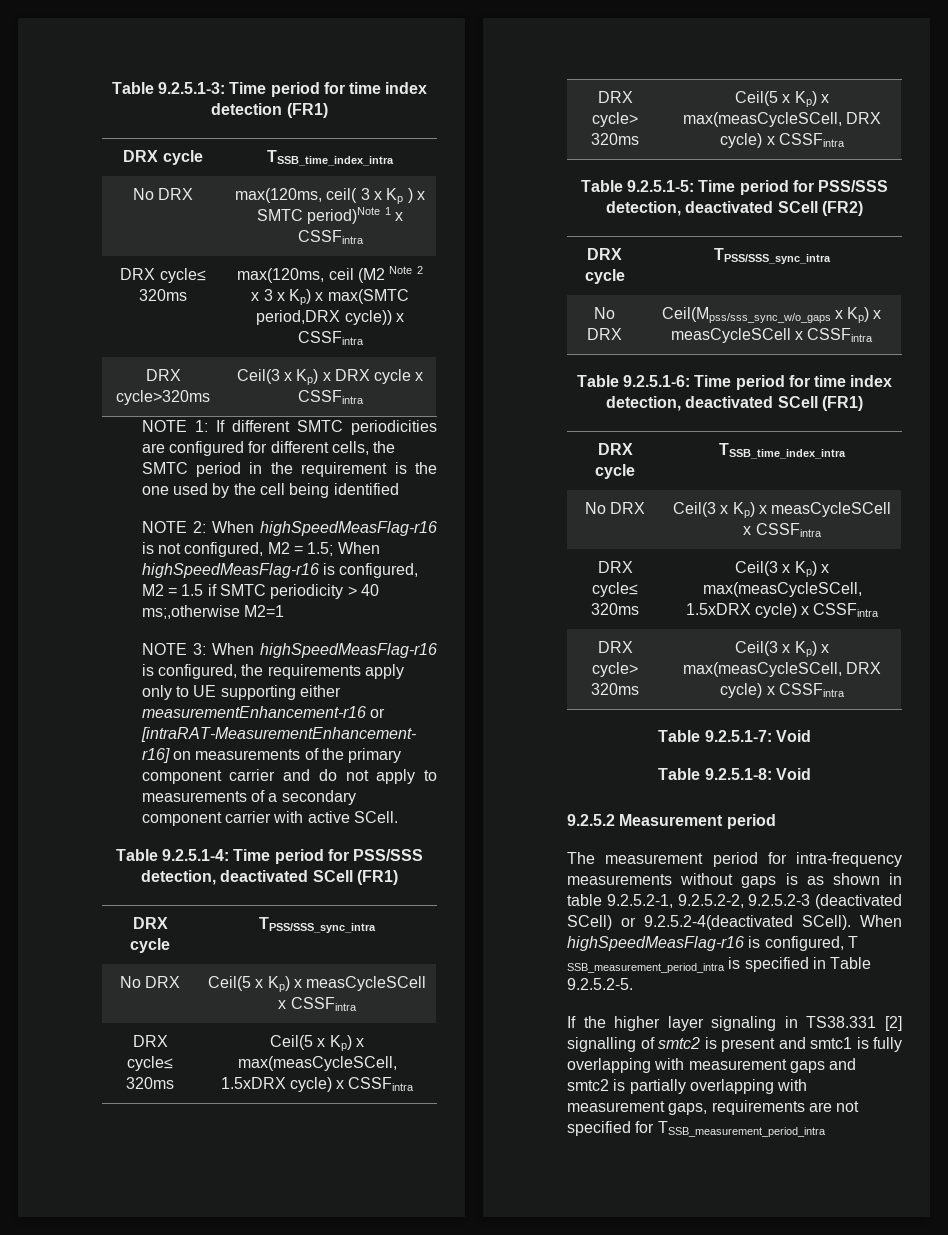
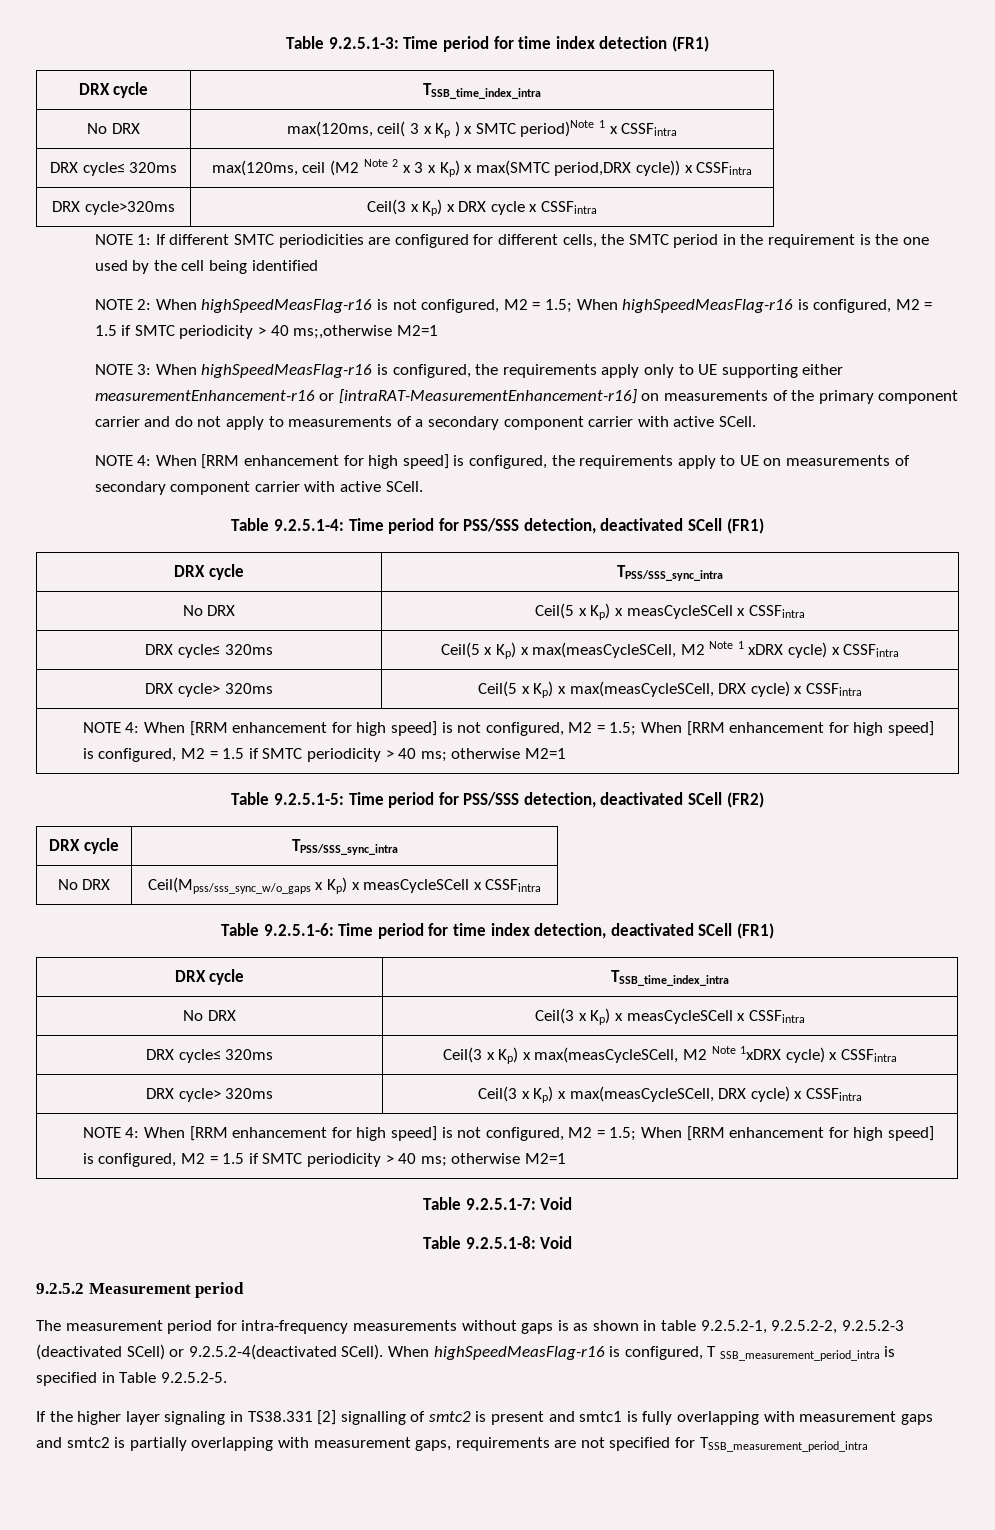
(398, 817) none -> [94,454,910,469] [94,481,423,495] // NOTE 4: When [RRM enhancement for high speed] is configured, the requirements apply to UE on measurements of secondary component carrier with active SCell.
[220,1077,286,1089] 1.5xDRX -> [680,641,784,655] M2 Note 1 xDRX
(845, 140) none -> [82,721,935,736] [82,748,566,762] // NOTE 4: When [RRM enhancement for high speed] is not configured, M2 = 1.5; When [RRM enhancement for high speed] is configured, M2 = 1.5 if SMTC periodicity > 40 ms; otherwise M2=1
[685,603,751,615] 1.5xDRX -> [682,1046,782,1060] M2 Note 1xDRX
(845, 690) none -> [82,1126,935,1141] [82,1153,566,1167] // NOTE 4: When [RRM enhancement for high speed] is not configured, M2 = 1.5; When [RRM enhancement for high speed] is configured, M2 = 1.5 if SMTC periodicity > 40 ms; otherwise M2=1

